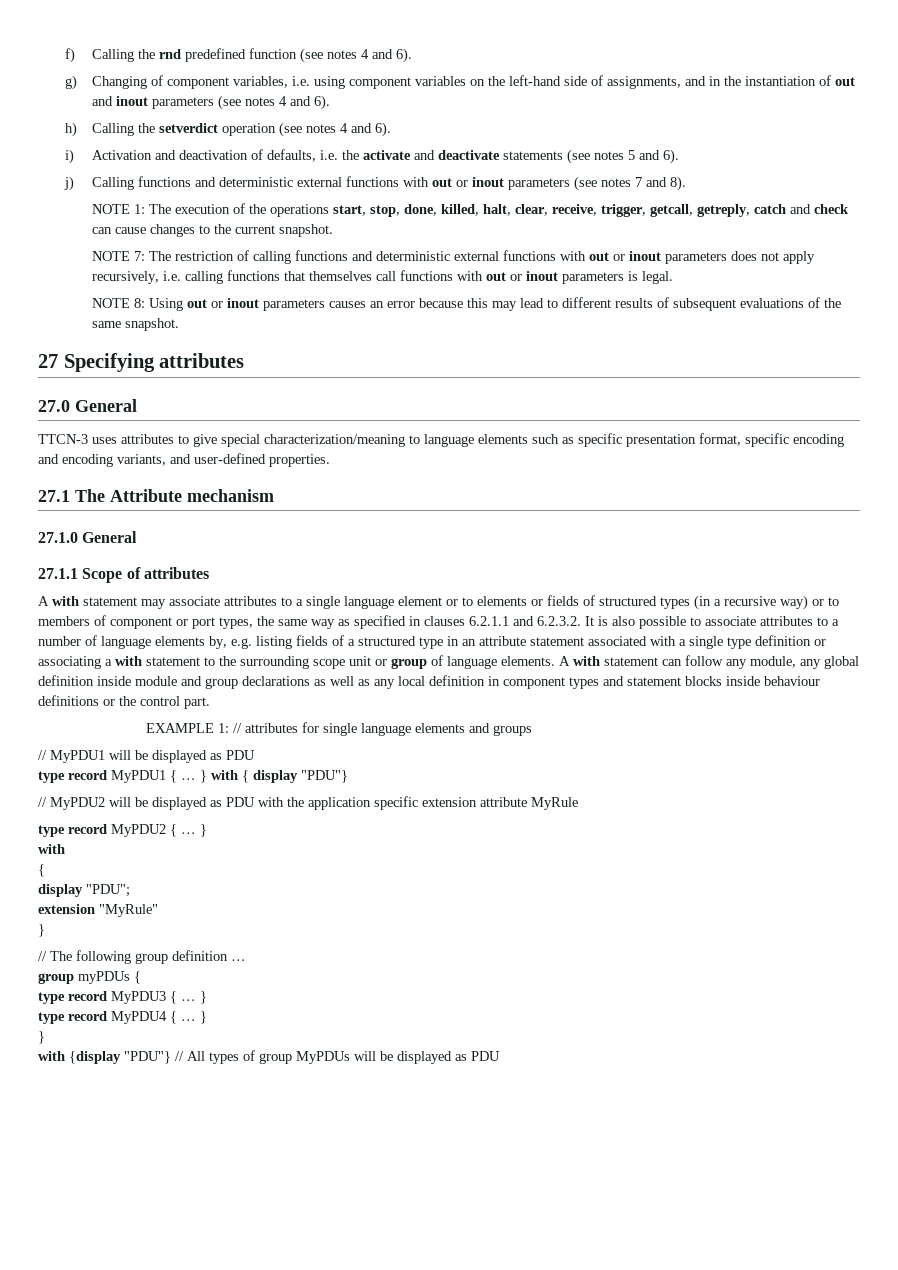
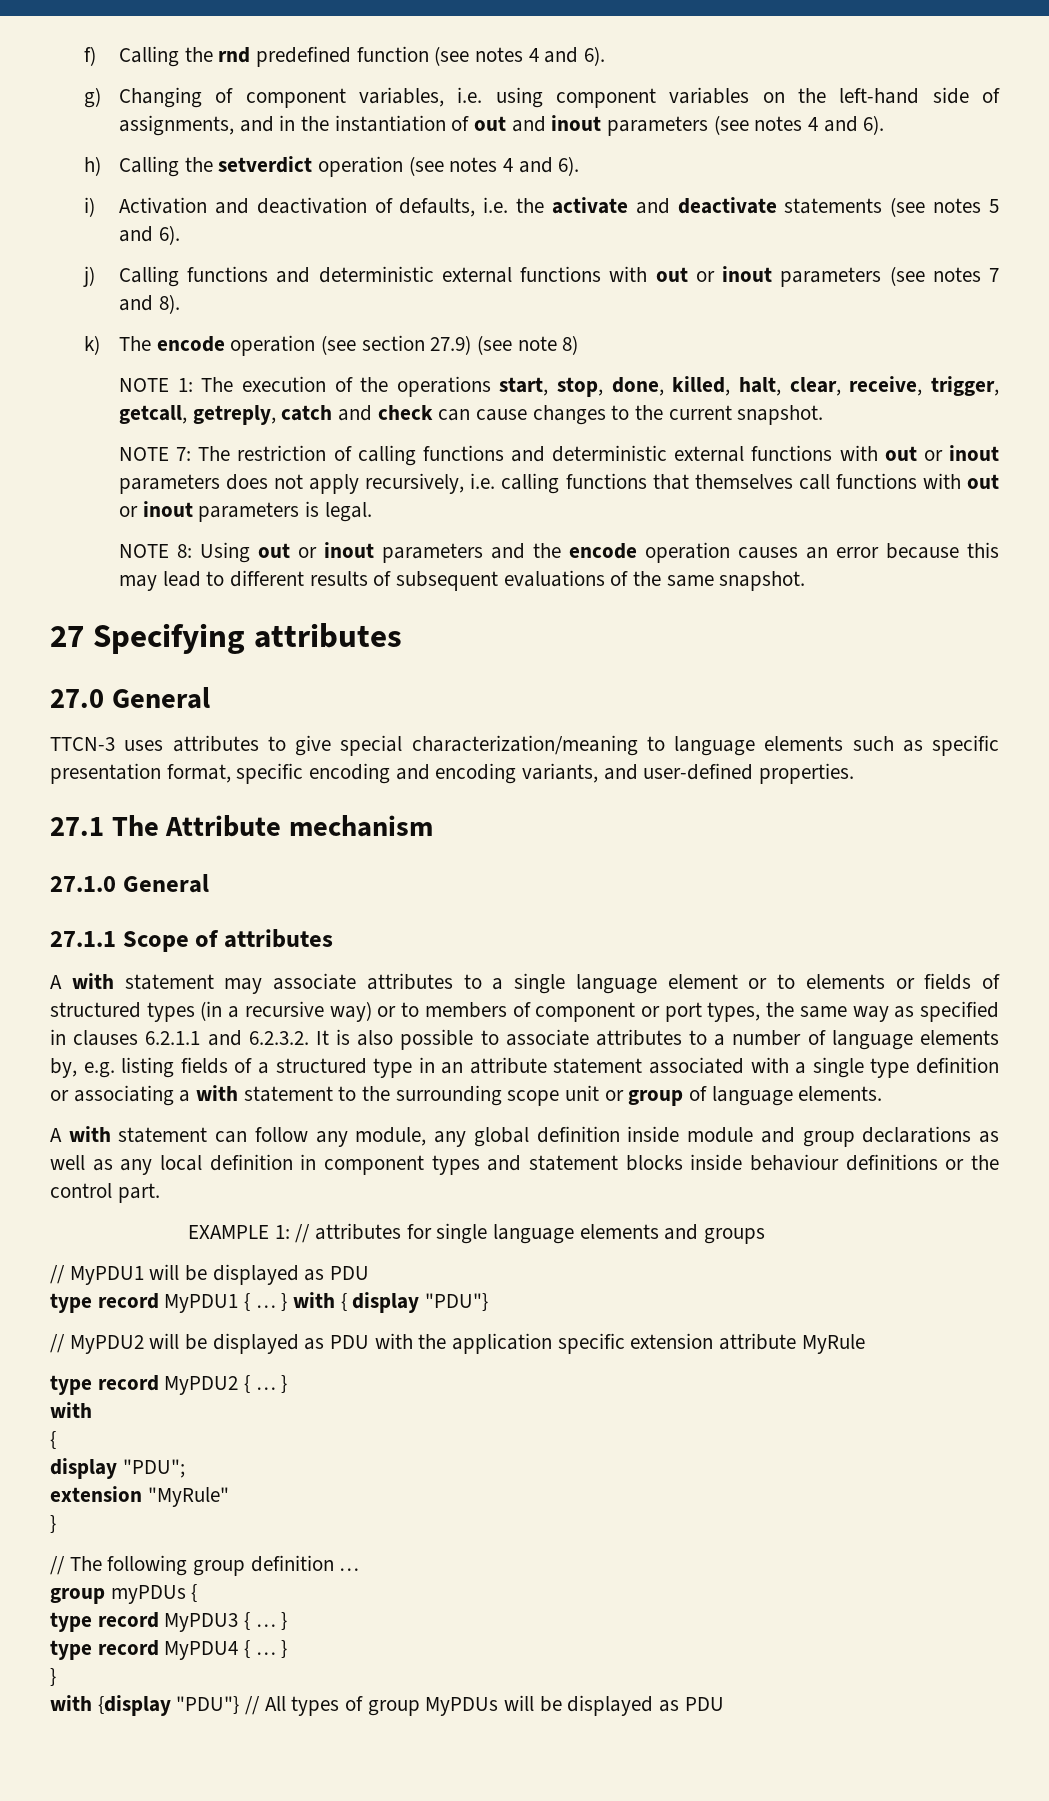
(686, 183) none -> [84,335,579,356] // k) The encode operation (see section 27.9) (see note 8)
(325, 305) none -> [490,542,730,563] and the encode operation
(555, 661) none -> (883, 1093) //

